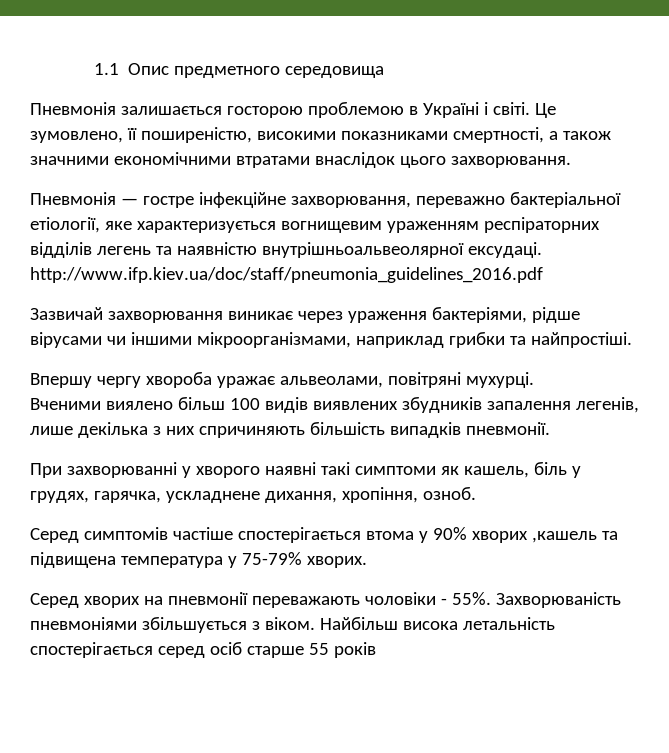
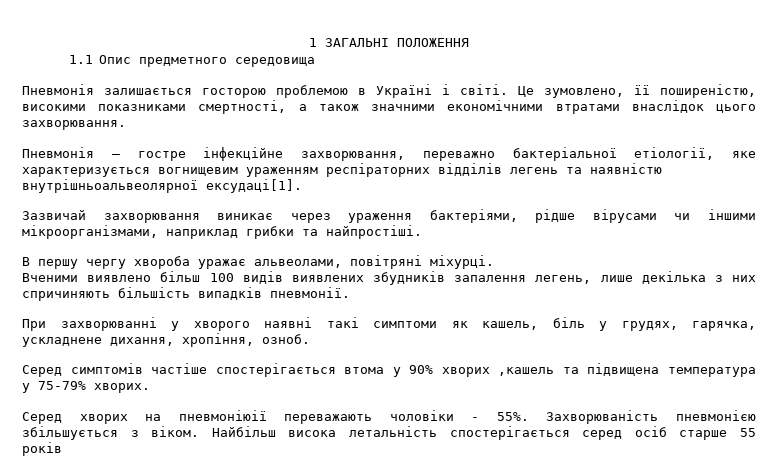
(93, 69) none -> [309,38,469,47] 1 ЗАГАЛЬНІ ПОЛОЖЕННЯ //
[467,242,542,258] [30,267,543,283] ексудаці. http://www.ifp.kiev.ua/doc/staff/pneumonia_guidelines_2016.pdf -> [206,179,302,193] ексудаці[1].
[30,373,92,388] Впершу -> [22,257,78,269] В першу
[465,372,534,388] мухурці. -> [430,255,494,269] міхурці.
[105,401,173,410] виялено -> [87,275,152,282] виявлено
[575,397,639,413] легенів, -> [535,275,592,284] легень,
[167,592,248,605] пневмонiї -> [178,410,267,421] пневмоніюiї
[30,617,137,630] пневмонiями -> [676,410,756,421] пневмонією

